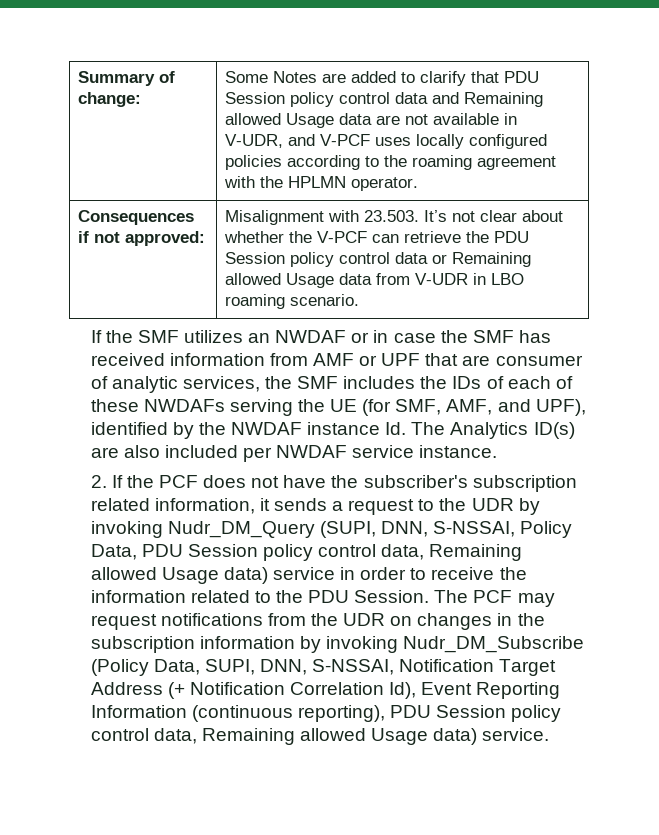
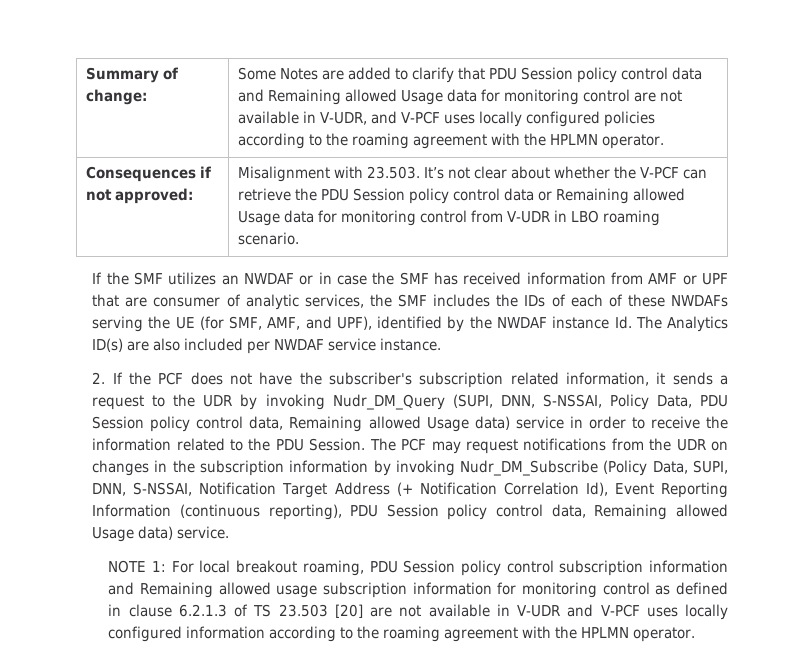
(373, 119) none -> [480,89,630,105] for monitoring control
(373, 279) none -> [317,210,467,226] for monitoring control
(550, 734) none -> [108,560,728,576] [108,582,728,598] [108,604,728,620] [108,626,696,642] // NOTE 1: For local breakout roaming, PDU Session policy control subscription information and Remaining allowed usage subscription information for monitoring control as defined in clause 6.2.1.3 of TS 23.503 [20] are not available in V-UDR and V-PCF uses locally configured information according to the roaming agreement with the HPLMN operator.

